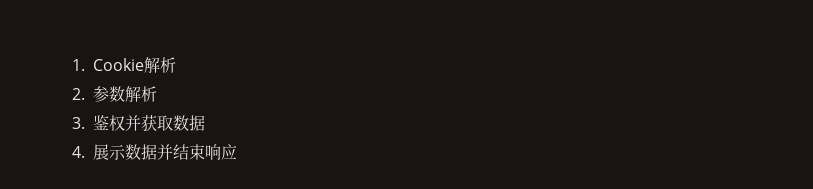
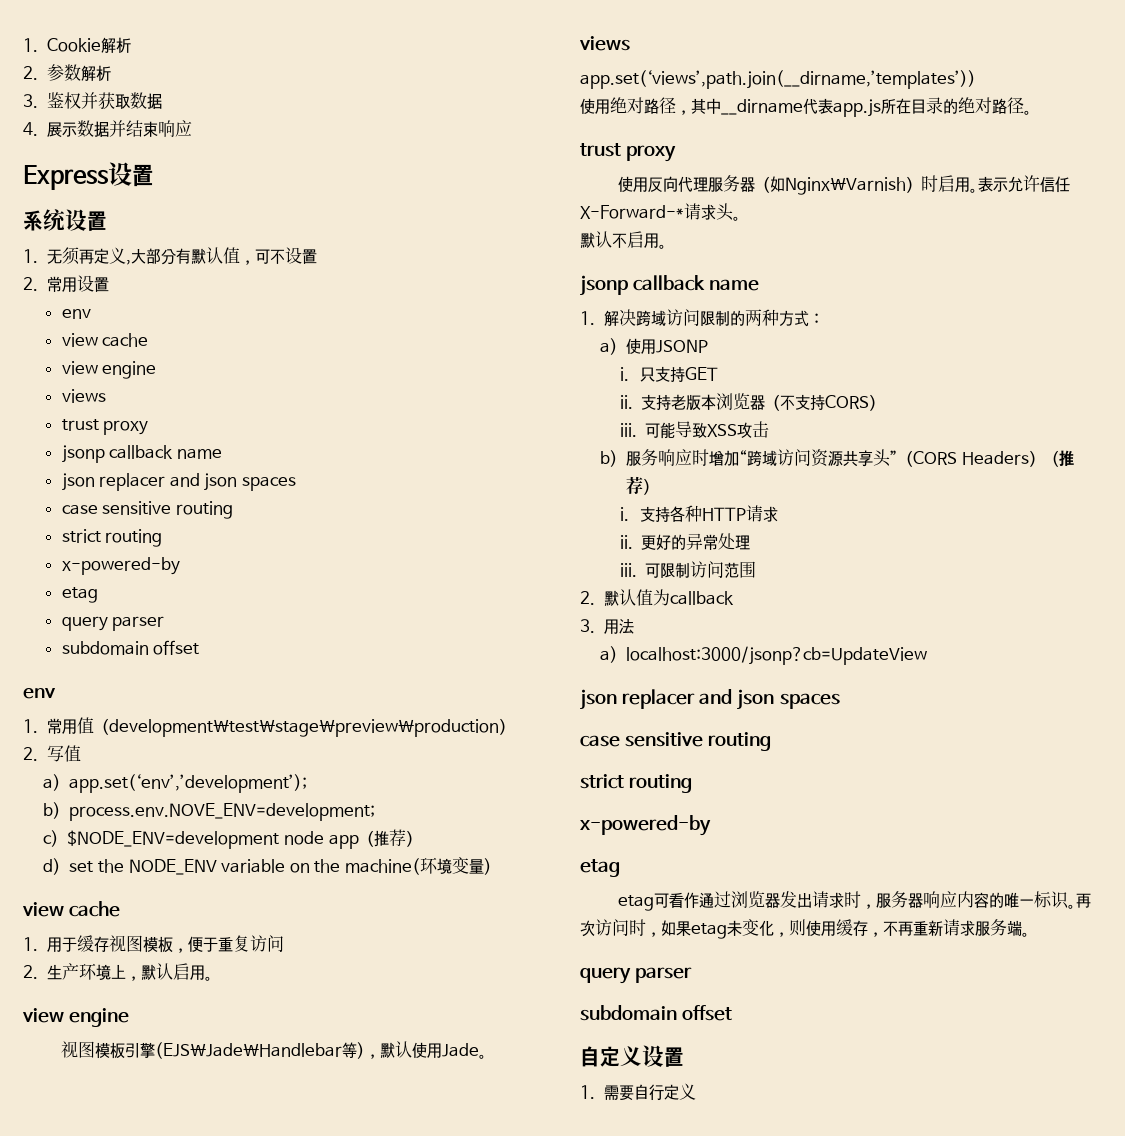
(237, 152) none -> [23,162,153,190] [23,209,107,231] [23,247,317,265] [23,275,109,292] [61,309,91,319] [61,333,149,347] [61,361,157,379] [61,389,106,403] [61,419,149,435] [61,445,222,463] [61,473,296,491] [61,501,233,519] [61,529,163,547] [61,557,180,575] [61,587,98,603] [61,616,165,631] [61,640,200,655] [23,688,56,699] [23,717,514,737] [23,745,81,762] [42,774,308,793] [42,802,376,821] [42,829,421,849] [42,857,492,875] [22,901,121,917] [23,935,284,953] [23,963,213,981] [22,1008,130,1027] [60,1041,487,1059] [579,36,630,51] [580,70,976,89] [580,97,1032,117] [580,143,677,162] [617,175,1070,195] [580,203,741,221] [580,231,667,249] [580,275,760,296] [580,309,824,327] [599,338,709,355] [619,366,718,382] [619,393,885,411] [619,421,770,439] [599,449,1074,467] [626,476,659,495] [619,505,778,522] [619,533,751,550] [619,561,757,578] [580,589,734,606] [580,618,634,634] [599,646,928,665] [580,689,840,710] [580,732,772,751] [580,774,693,793] [580,815,711,836] [580,859,620,877] [617,891,1091,911] [580,919,1030,939] [580,967,693,984] [580,1005,733,1021] [580,1045,684,1067] [580,1083,696,1101] // Express设置 // 系统设置 // 1.无须再定义,大部分有默认值，可不设置 // 2.常用设置 // env // view cache // view engine // views // trust proxy // jsonp callback name // json replacer and json spaces // case sensitive routing // strict routing // x-powered-by // etag // query parser // subdomain offset // env // 1.常用值（development\test\stage\preview\production） // 2.写值 // a) app.set(‘env’,’development’); // b) process.env.NOVE_ENV=development; // c) $NODE_ENV=development node app（推荐） // d) set the NODE_ENV variable on the machine(环境变量) // view cache // 1.用于缓存视图模板，便于重复访问 // 2.生产环境上，默认启用。 // view engine // 视图模板引擎(EJS\Jade\Handlebar等)，默认使用Jade。 // views // app.set(‘views’,path.join(__dirname,’templates’)) // 使用绝对路径，其中__dirname代表app.js所在目录的绝对路径。 // trust proxy // 使用反向代理服务器（如Nginx\Varnish）时启用。表示允许信任X-Forward-*请求头。 // 默认不启用。 // jsonp callback name // 1.解决跨域访问限制的两种方式： // a)使用JSONP // i.只支持GET // ii.支持老版本浏览器（不支持CORS） // iii.可能导致XSS攻击 // b)服务响应时增加“跨域访问资源共享头”（CORS Headers）（推荐） // i.支持各种HTTP请求 // ii.更好的异常处理 // iii.可限制访问范围 // 2.默认值为callback // 3.用法 // a) localhost:3000/jsonp?cb=UpdateView // json replacer and json spaces // case sensitive routing // strict routing // x-powered-by // etag // etag可看作通过浏览器发出请求时，服务器响应内容的唯一标识。再次访问时，如果etag未变化，则使用缓存，不再重新请求服务端。 // query parser // subdomain offset // 自定义设置 // 1.需要自行定义

